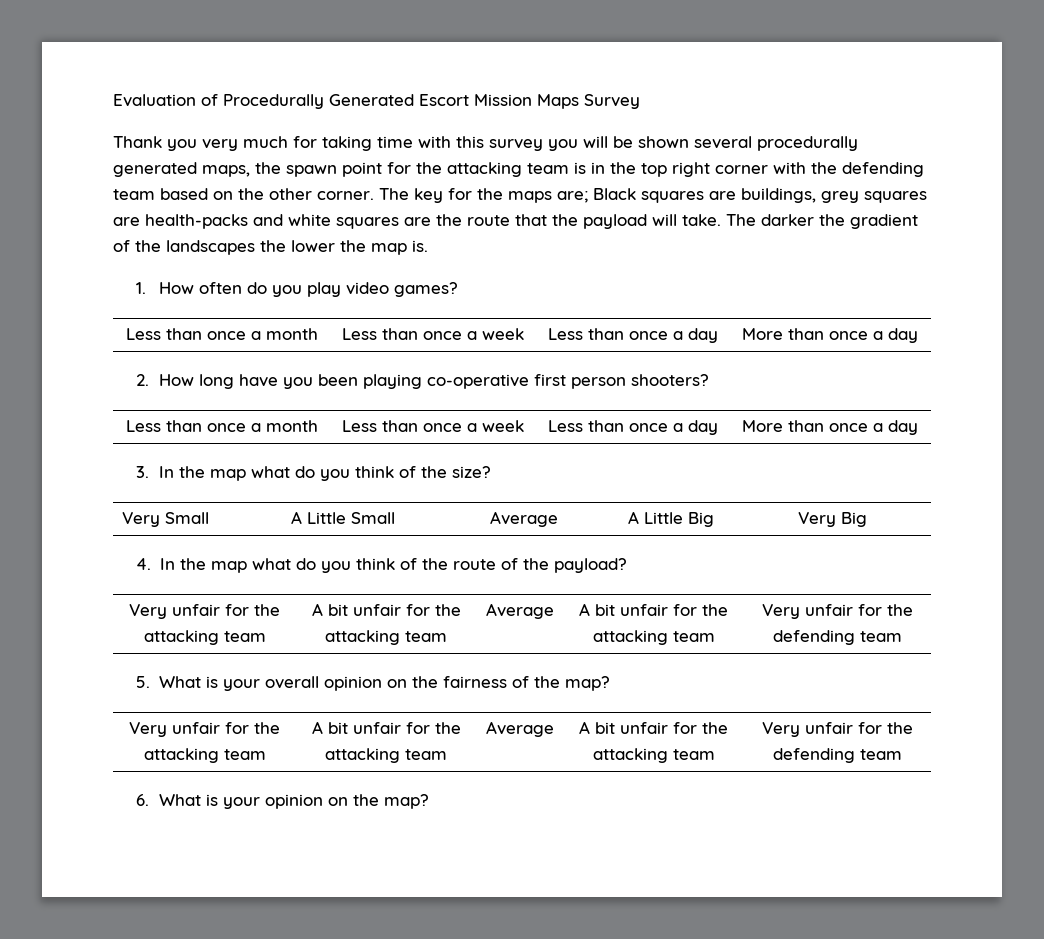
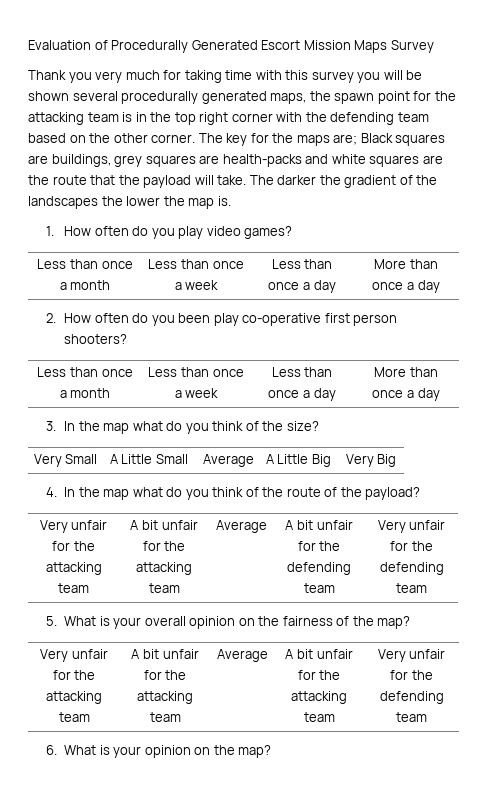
[199,374,279,389] long have -> [94,313,149,323] often do
[363,374,423,389] playing -> [213,313,239,326] play
[592,630,668,645] attacking -> [287,562,351,575] defending

